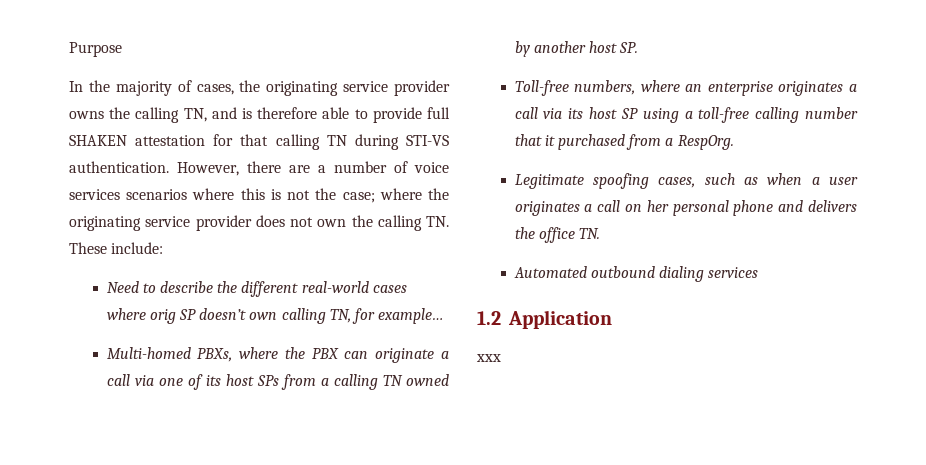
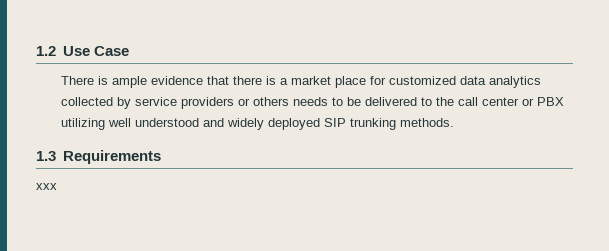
[69,42,122,57] [69,80,450,96] [69,107,450,123] [69,134,450,150] [69,161,449,176] [69,188,450,203] [69,215,449,231] [69,242,164,254] [106,281,407,297] [106,308,445,324] [106,347,449,363] [106,374,449,390] [514,41,639,57] [514,80,857,96] [514,107,858,123] [514,134,734,150] [514,173,859,189] [514,200,857,216] [514,227,601,243] [513,266,759,282] [477,310,612,329] Purpose // In the majority of cases, the originating service provider owns the calling TN, and is therefore able to provide full SHAKEN attestation for that calling TN during STI-VS authentication. However, there are a number of voice services scenarios where this is not the case; where the originating service provider does not own the calling TN. These include: // Need to describe the different real-world cases where orig SP doesn’t own calling TN, for example… // Multi-homed PBXs, where the PBX can originate a call via one of its host SPs from a calling TN owned by another host SP. // Toll-free numbers, where an enterprise originates a call via its host SP using a toll-free calling number that it purchased from a RespOrg. // Legitimate spoofing cases, such as when a user originates a call on her personal phone and delivers the office TN. // Automated outbound dialing services // 1.2 Application -> [36,46,129,56] [60,76,541,88] [60,97,564,109] [60,118,454,130] [36,150,161,164] 1.2 Use Case // There is ample evidence that there is a market place for customized data analytics collected by service providers or others needs to be delivered to the call center or PBX utilizing well understood and widely deployed SIP trunking methods. // 1.3 Requirements

